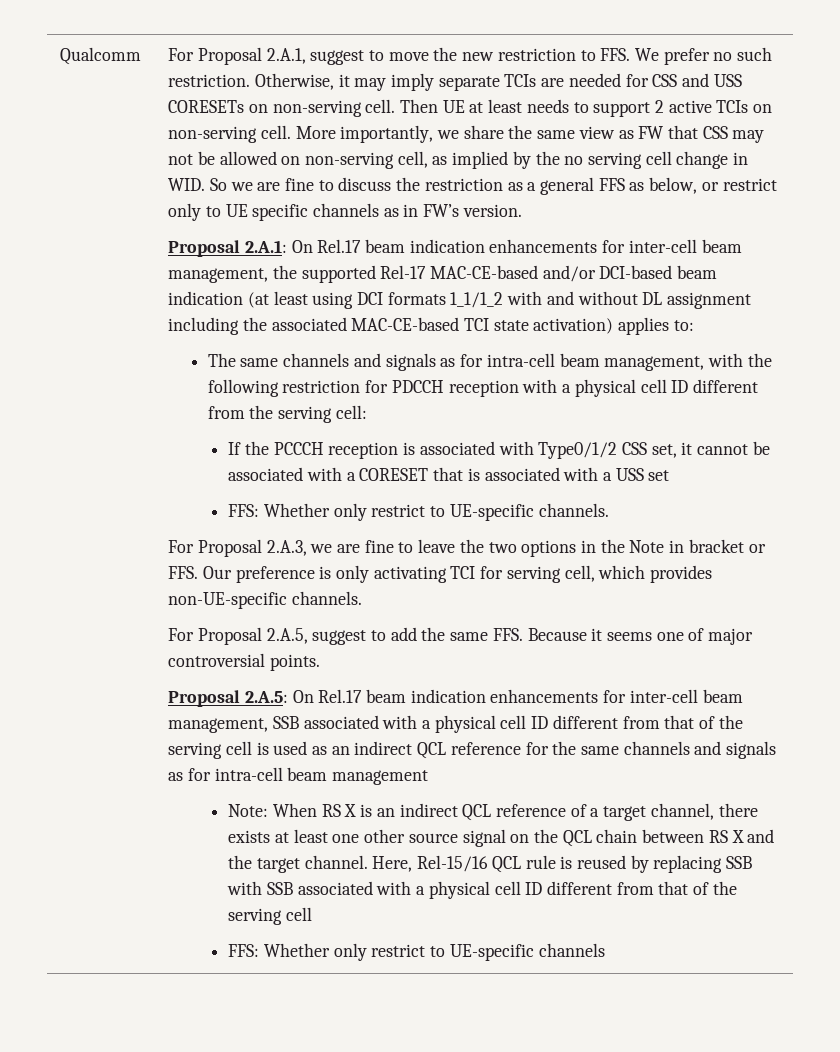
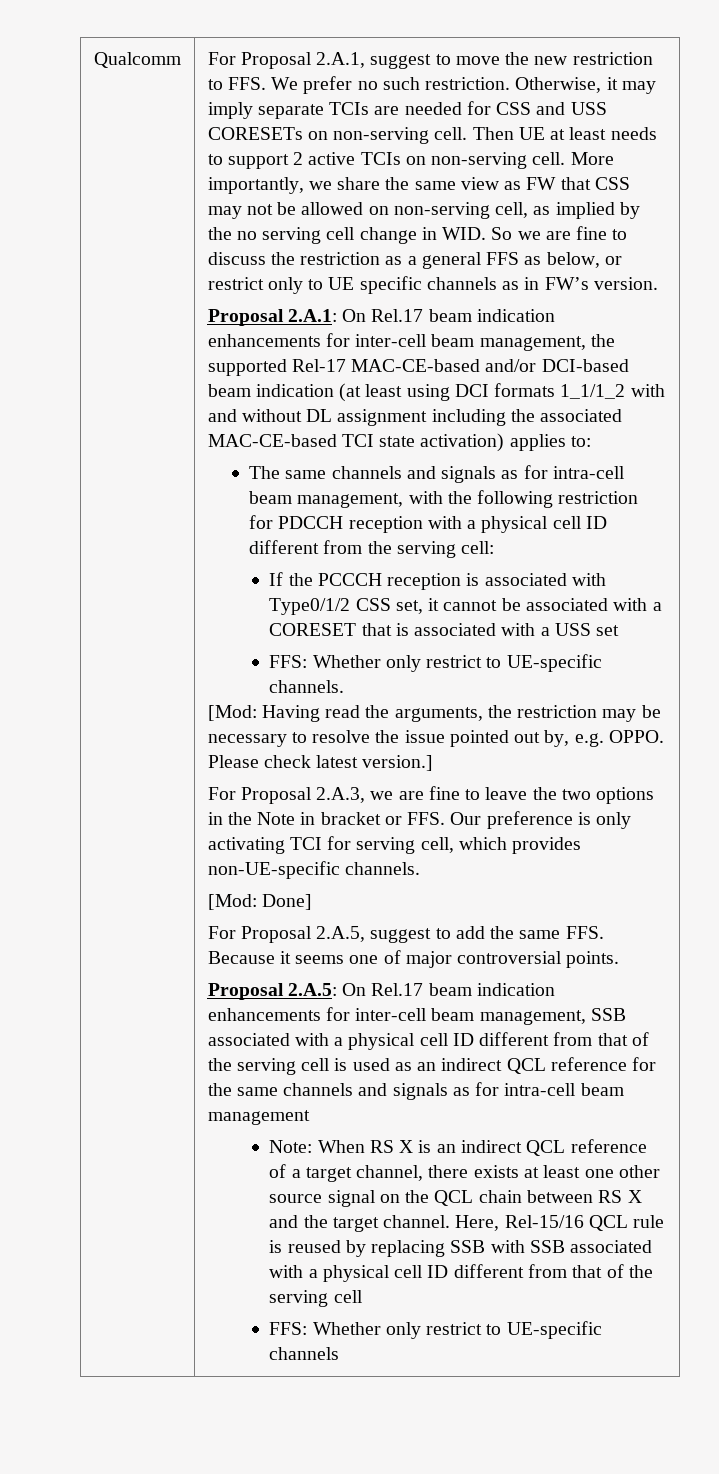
(609, 510) none -> [207,705,661,722] [207,730,664,747] [207,755,434,771] // [Mod: Having read the arguments, the restriction may be necessary to resolve the issue pointed out by, e.g. OPPO. Please check latest version.]
(362, 598) none -> [207,894,312,910] // [Mod: Done]

